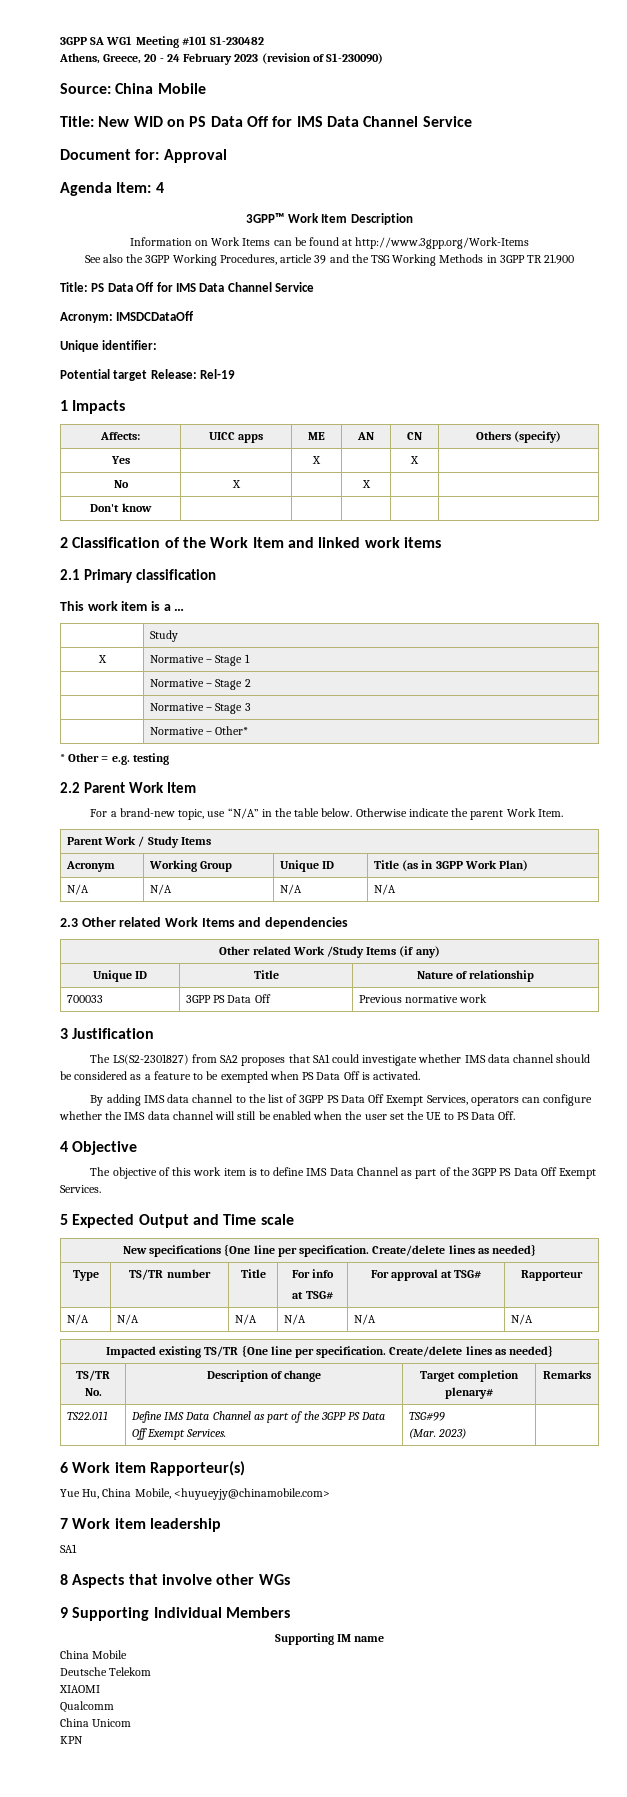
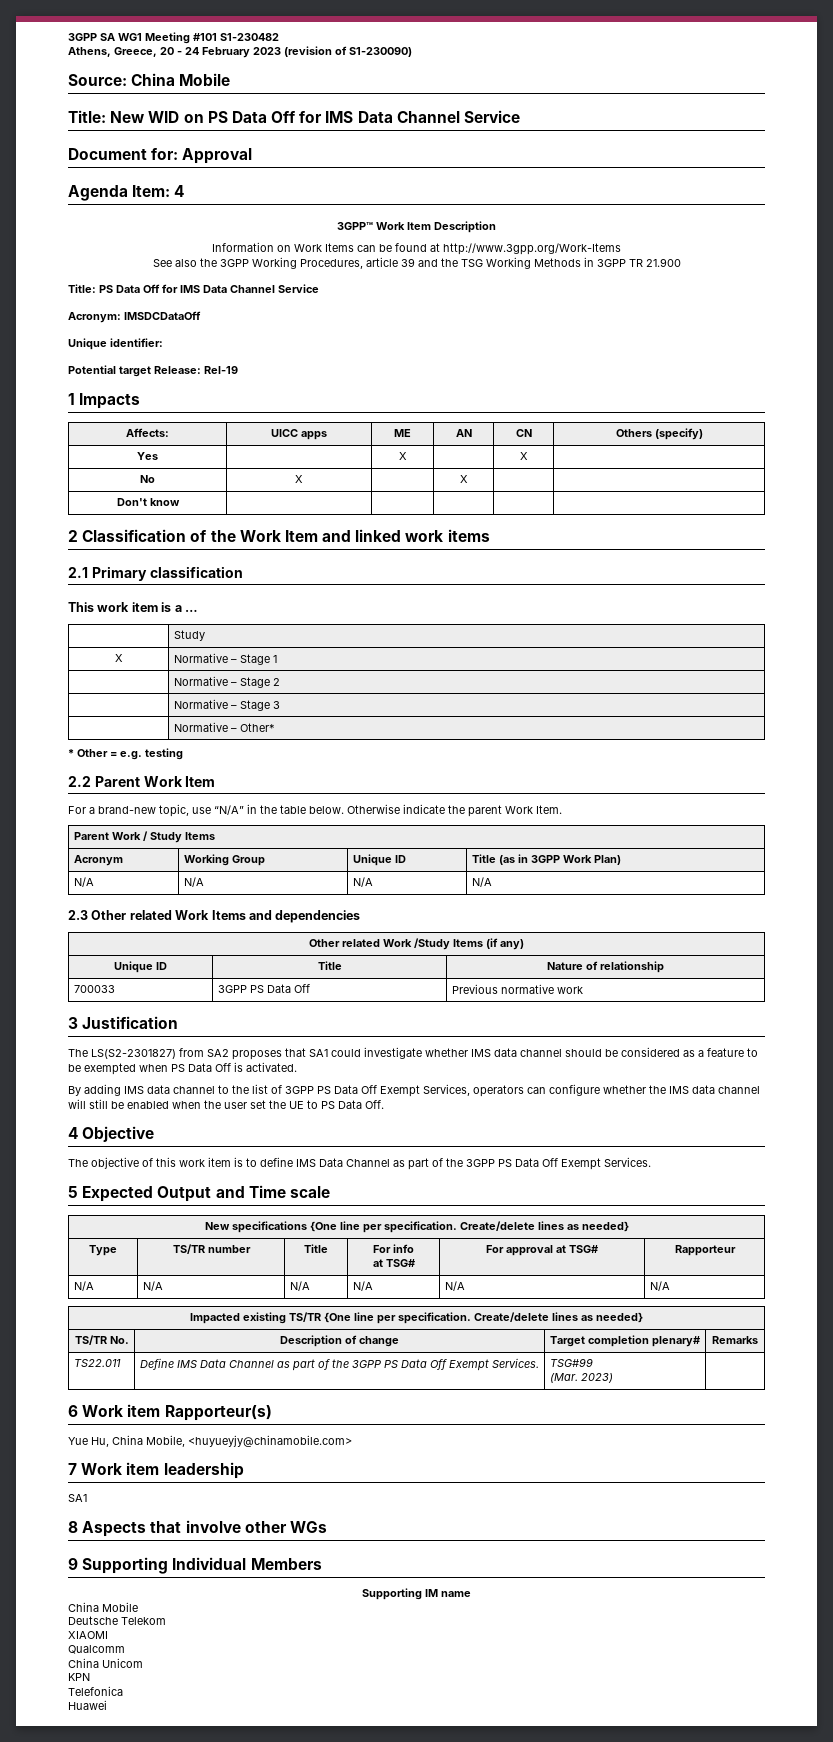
(83, 1740) none -> [68,1686,123,1696] [68,1700,107,1710] // Telefonica // Huawei

